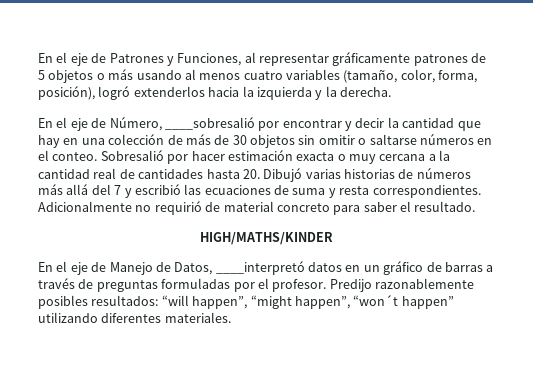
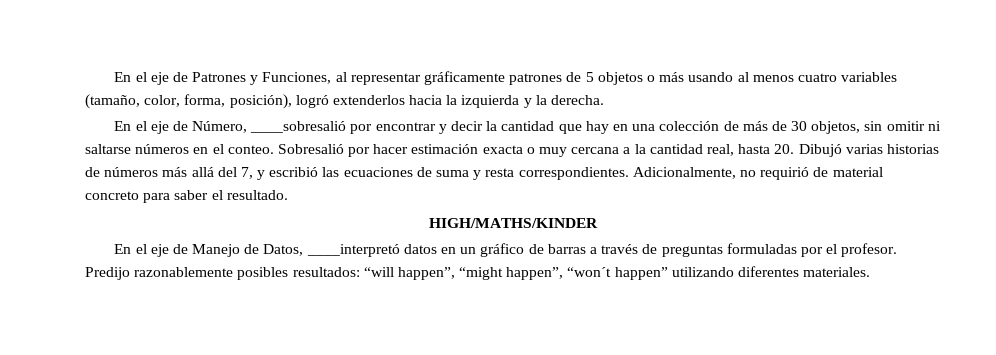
[250,135,295,148] objetos -> [811,121,861,134] objetos,
[358,138,367,145] o -> [927,121,941,131] ni
[93,168,204,179] real de cantidades -> [706,144,734,156] real,
[114,185,122,195] 7 -> [240,167,253,179] 7,
[38,201,132,212] Adicionalmente -> [632,167,736,179] Adicionalmente,

